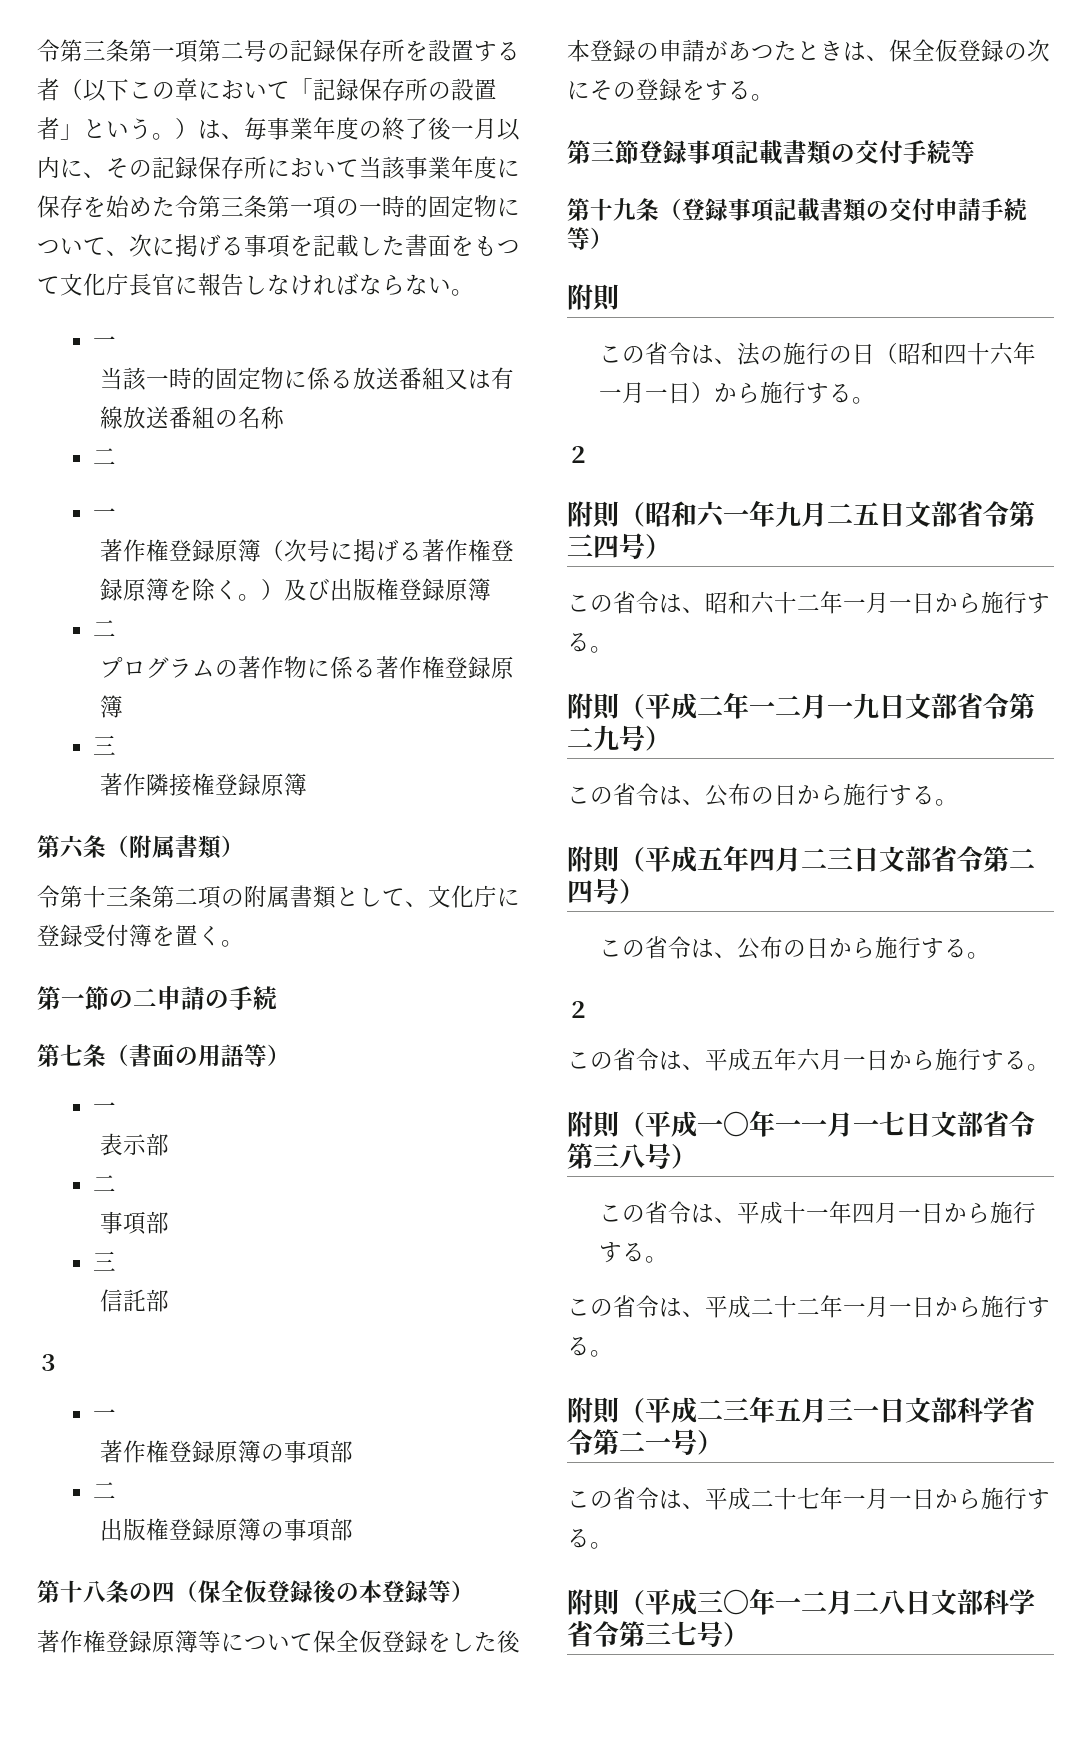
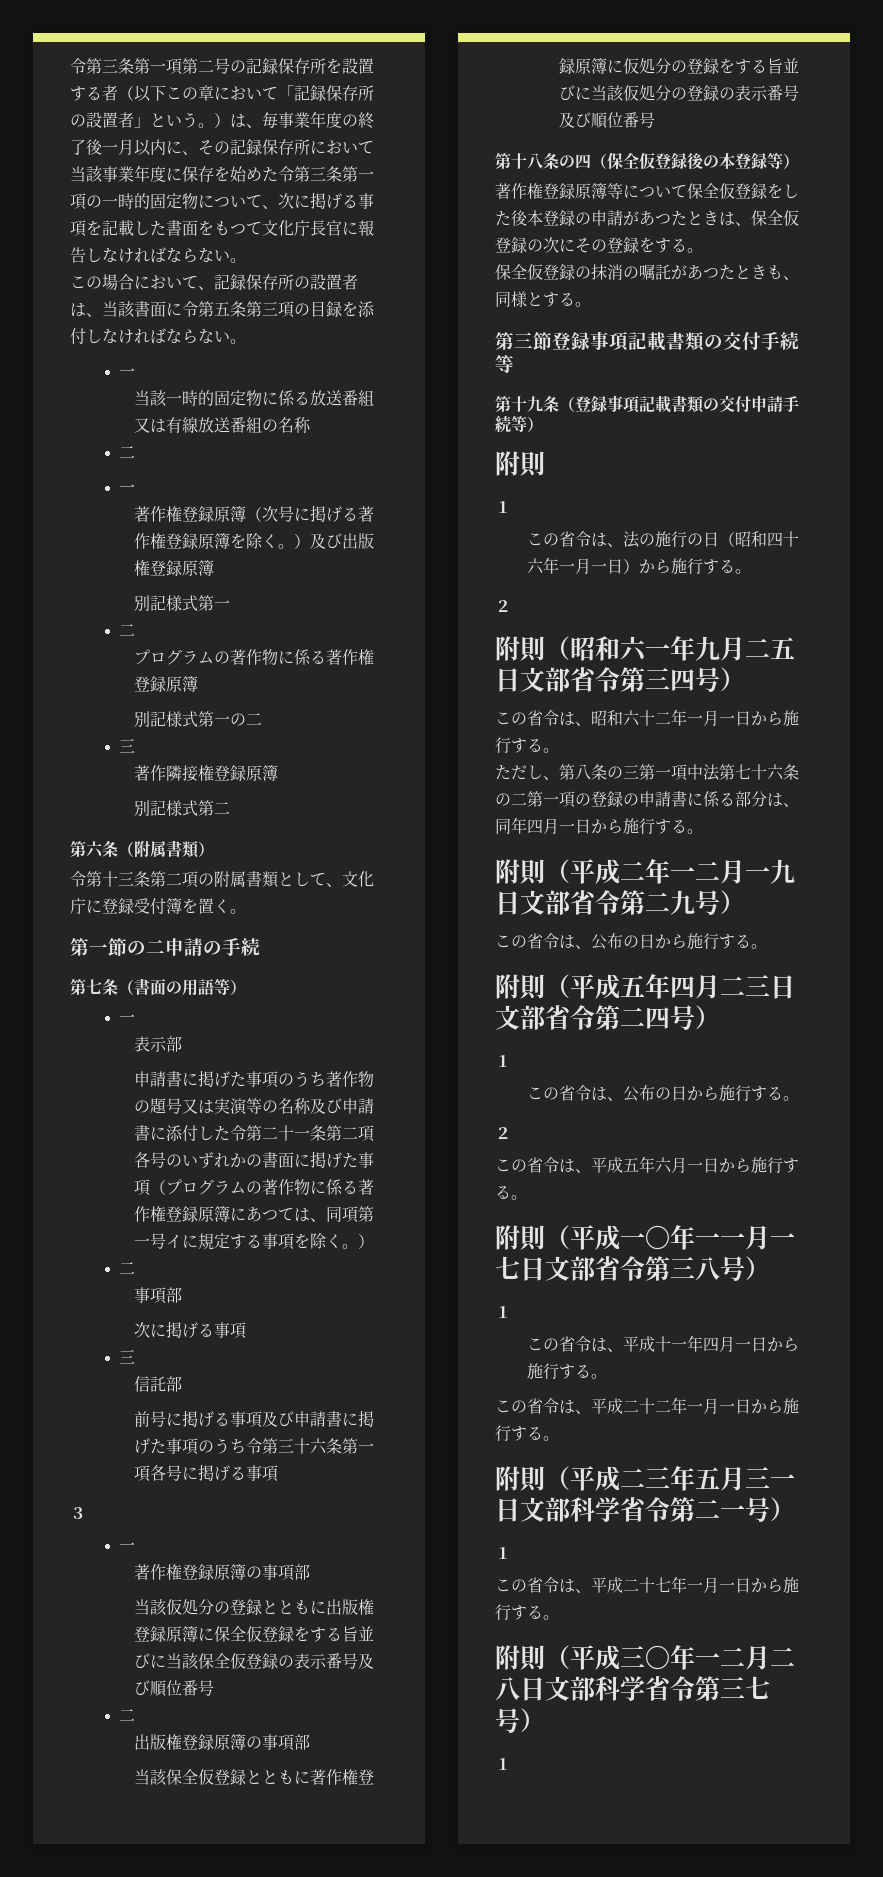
(474, 292) none -> [70,274,358,290] [70,301,375,318] [70,328,246,345] // この場合において、記録保存所の設置者は、当該書面に令第五条第三項の目録を添付しなければならない。
(492, 589) none -> [133,595,230,611] // 別記様式第一
(124, 706) none -> [133,711,262,727] // 別記様式第一の二
(308, 784) none -> [133,800,230,816] // 別記様式第二
(170, 1144) none -> [133,1070,374,1088] [133,1098,374,1115] [133,1125,374,1142] [133,1151,374,1168] [133,1179,374,1196] [133,1206,374,1223] [133,1233,374,1250] // 申請書に掲げた事項のうち著作物の題号又は実演等の名称及び申請書に添付した令第二十一条第二項各号のいずれかの書面に掲げた事項（プログラムの著作物に係る著作権登録原簿にあつては、同項第一号イに規定する事項を除く。）
(170, 1222) none -> [133,1321,246,1339] // 次に掲げる事項
(170, 1300) none -> [133,1410,374,1428] [133,1438,374,1455] [133,1464,278,1482] // 前号に掲げる事項及び申請書に掲げた事項のうち令第三十六条第一項各号に掲げる事項
(354, 1451) none -> [133,1599,374,1616] [133,1626,374,1642] [133,1653,374,1670] [133,1680,214,1697] // 当該仮処分の登録とともに出版権登録原簿に保全仮登録をする旨並びに当該保全仮登録の表示番号及び順位番号
(354, 1529) none -> [133,1769,374,1786] [558,58,799,74] [558,85,799,102] [558,112,655,129] // 当該保全仮登録とともに著作権登録原簿に仮処分の登録をする旨並びに当該仮処分の登録の表示番号及び順位番号
(774, 97) none -> [495,264,799,280] [495,291,591,307] // 保全仮登録の抹消の嘱託があつたときも、同様とする。
(619, 297) none -> [495,501,511,513] // １
(613, 649) none -> [495,764,799,781] [495,791,799,808] [495,817,703,835] // ただし、第八条の三第一項中法第七十六条の二第一項の登録の申請書に係る部分は、同年四月一日から施行する。
(645, 891) none -> [495,1055,511,1067] // １
(697, 1156) none -> [495,1306,511,1318] // １
(723, 1442) none -> [495,1547,511,1559] // １
(749, 1634) none -> [495,1758,511,1770] // １

